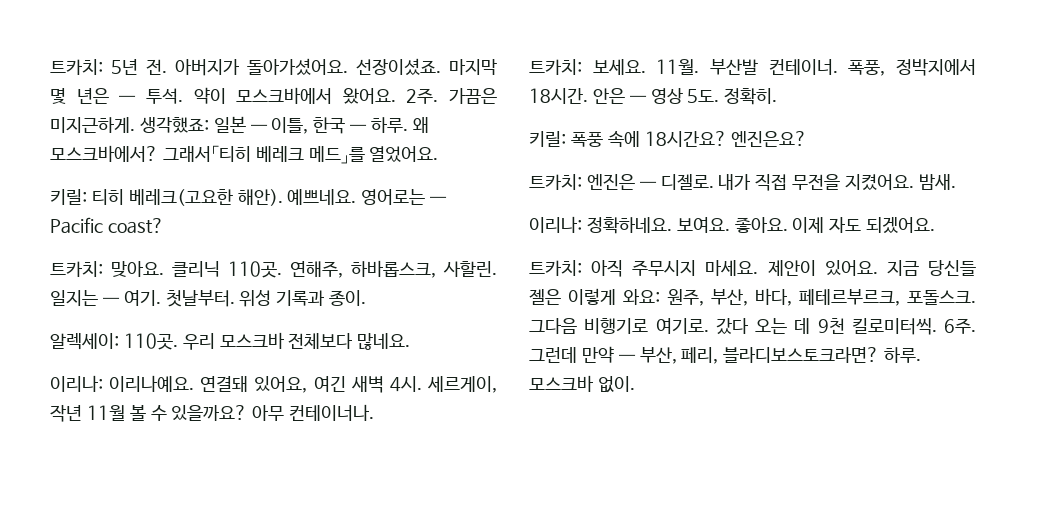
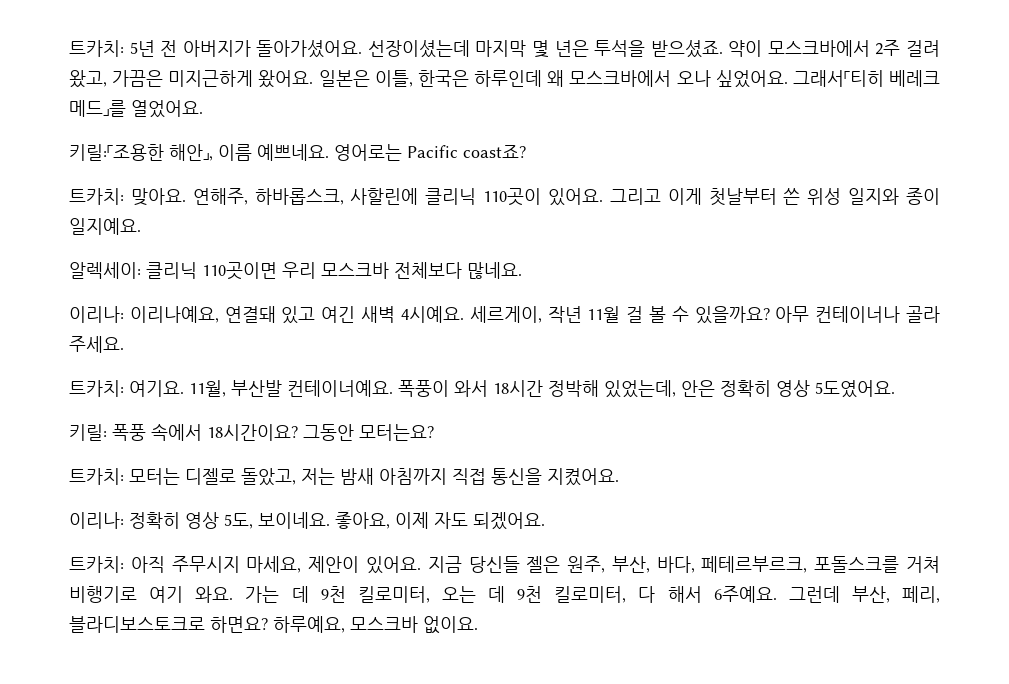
[146,59,167,75] 전. -> [160,40,178,57] 전
[356,58,441,76] 선장이셨죠. -> [367,40,470,58] 선장이셨는데
[119,87,497,104] [50,116,429,134] [50,145,158,162] — 투석. 약이 모스크바에서 왔어요. 2주. 가끔은 미지근하게. 생각했죠: 일본 — 이틀, 한국 — 하루. 왜 모스크바에서? -> [594,40,940,58] [69,70,788,88] 투석을 받으셨죠. 약이 모스크바에서 2주 걸려 왔고, 가끔은 미지근하게 왔어요. 일본은 이틀, 한국은 하루인데 왜 모스크바에서 오나 싶었어요.
[91,189,448,206] [50,217,164,234] [50,260,497,278] [50,290,367,307] 티히 베레크(고요한 해안). 예쁘네요. 영어로는 — Pacific coast? // 트카치: 맞아요. 클리닉 110곳. 연해주, 하바롭스크, 사할린. 일지는 — 여기. 첫날부터. 위성 기록과 종이. -> [107,144,526,161] [69,188,941,206] [69,218,141,235] 「조용한 해안」, 이름 예쁘네요. 영어로는 Pacific coast죠? // 트카치: 맞아요. 연해주, 하바롭스크, 사할린에 클리닉 110곳이 있어요. 그리고 이게 첫날부터 쓴 위성 일지와 종이 일지예요.
[123,333,178,350] 110곳. -> [146,262,277,280] 클리닉 110곳이면
[109,375,308,393] 이리나예요. 연결돼 있어요, -> [129,306,316,324] 이리나예요, 연결돼 있고
[389,376,422,392] 4시. -> [400,306,464,323] 4시예요.
(125, 413) none -> [626,306,644,323] 걸
[289,404,375,421] [529,59,976,76] [529,88,778,105] [529,131,808,148] [529,174,841,191] 컨테이너나. // 트카치: 보세요. 11월. 부산발 컨테이너. 폭풍, 정박지에서 18시간. 안은 — 영상 5도. 정확히. // 키릴: 폭풍 속에 18시간요? 엔진은요? // 트카치: 엔진은 — 디젤로. 내가 직접 무전을 -> [815,306,940,323] [69,336,124,353] [69,380,895,398] [69,423,434,441] [69,468,542,486] 컨테이너나 골라 주세요. // 트카치: 여기요. 11월, 부산발 컨테이너예요. 폭풍이 와서 18시간 정박해 있었는데, 안은 정확히 영상 5도였어요. // 키릴: 폭풍 속에서 18시간이요? 그동안 모터는요? // 트카치: 모터는 디젤로 돌았고, 저는 밤새 아침까지 직접 통신을
[918,174,956,190] [529,216,788,234] 밤새. // 이리나: 정확하네요. 보여요. 좋아요. -> [69,512,390,529] // 이리나: 정확히 영상 5도, 보이네요. 좋아요,
[705,260,759,276] 마세요. -> [246,556,302,573] 마세요,
[568,288,660,305] 이렇게 와요: -> (561, 564) none
[907,290,976,305] [529,318,976,335] [529,346,922,364] [529,375,635,393] 포돌스크. 그다음 비행기로 여기로. 갔다 오는 데 9천 킬로미터씩. 6주. 그런데 만약 — 부산, 페리, 블라디보스토크라면? 하루. 모스크바 없이. -> [814,556,941,573] [69,586,940,603] [69,616,478,634] 포돌스크를 거쳐 비행기로 여기 와요. 가는 데 9천 킬로미터, 오는 데 9천 킬로미터, 다 해서 6주예요. 그런데 부산, 페리, 블라디보스토크로 하면요? 하루예요, 모스크바 없이요.

